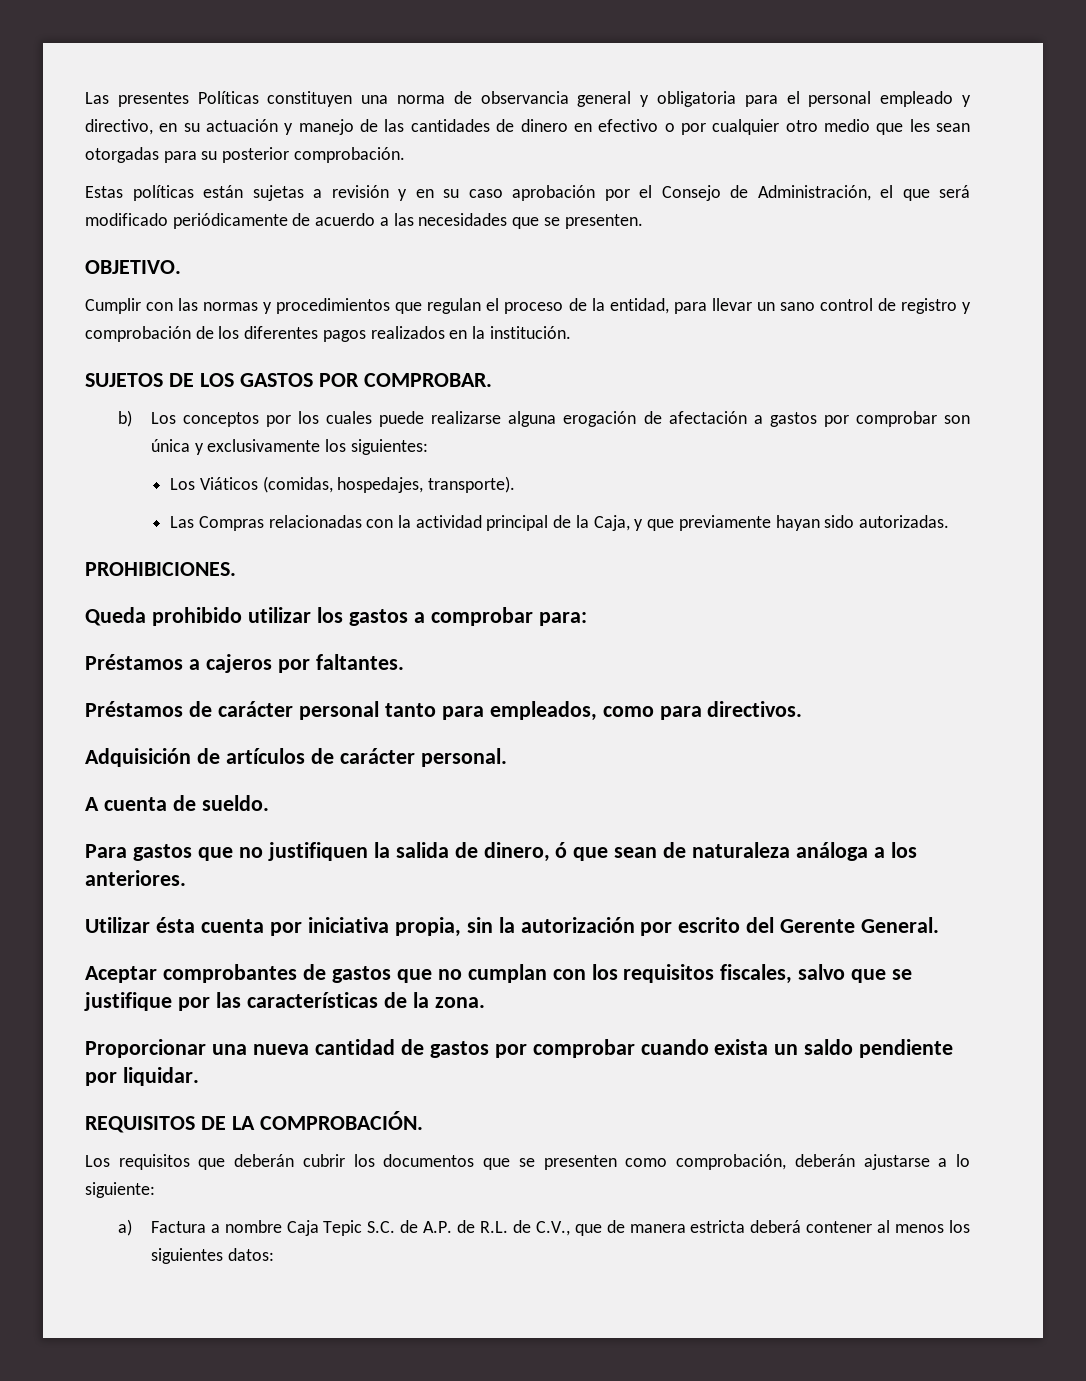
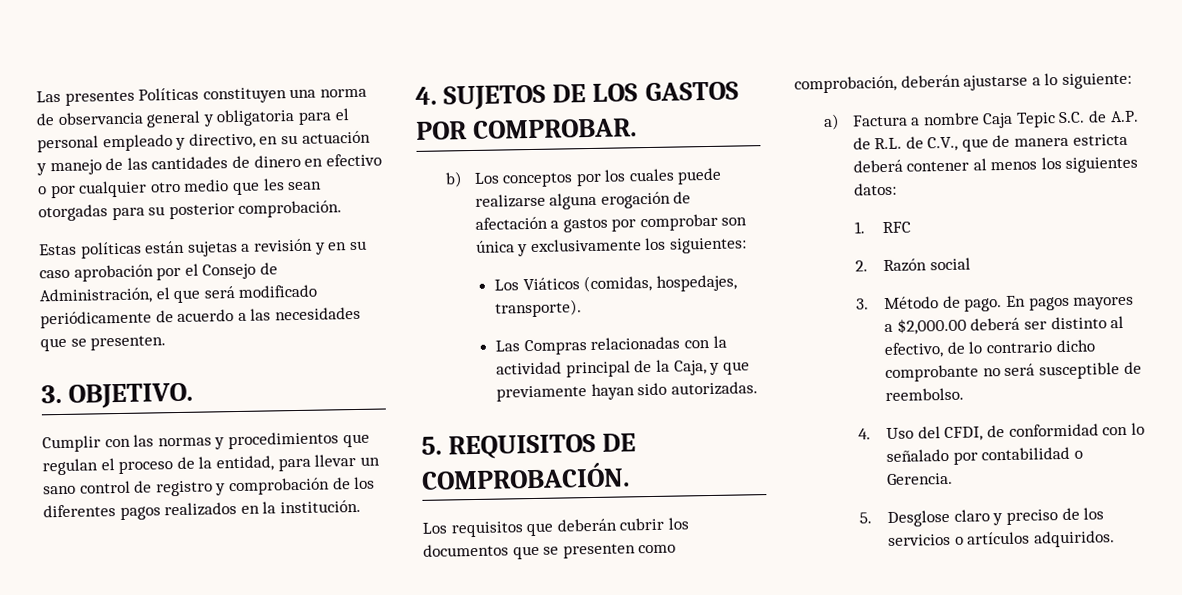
(643, 221) none -> [41,384,62,404] 3.
(571, 332) none -> [415,86,437,105] 4.
[85,562,236,576] [85,607,587,626] [85,654,404,673] [85,701,803,721] [85,748,507,767] [85,795,269,811] [85,842,918,862] [85,870,186,886] [85,917,940,937] [85,964,913,984] [84,992,485,1011] [85,1039,954,1058] [85,1067,199,1086] PROHIBICIONES. // Queda prohibido utilizar los gastos a comprobar para: // Préstamos a cajeros por faltantes. // Préstamos de carácter personal tanto para empleados, como para directivos. // Adquisición de artículos de carácter personal. // A cuenta de sueldo. // Para gastos que no justifiquen la salida de dinero, ó que sean de naturaleza análoga a los anteriores. // Utilizar ésta cuenta por iniciativa propia, sin la autorización por escrito del Gerente General. // Aceptar comprobantes de gastos que no cumplan con los requisitos fiscales, salvo que se justifique por las características de la zona. // Proporcionar una nueva cantidad de gastos por comprobar cuando exista un saldo pendiente por liquidar. // -> [421,436,442,455] 5.
[231,1116,255,1130] LA -> (637, 442) none
(274, 1254) none -> [853,221,912,234] [854,257,971,273] [855,295,1135,312] [884,315,1125,335] [884,339,1095,359] [885,361,1142,383] [885,387,965,402] [857,422,1145,442] [886,446,1084,465] [887,472,954,486] [858,507,1105,528] [888,530,1116,548] // 1. RFC // 2. Razón social // 3. Método de pago. En pagos mayores a $2,000.00 deberá ser distinto al efectivo, de lo contrario dicho comprobante no será susceptible de reembolso. // 4. Uso del CFDI, de conformidad con lo señalado por contabilidad o Gerencia. // 5. Desglose claro y preciso de los servicios o artículos adquiridos.

